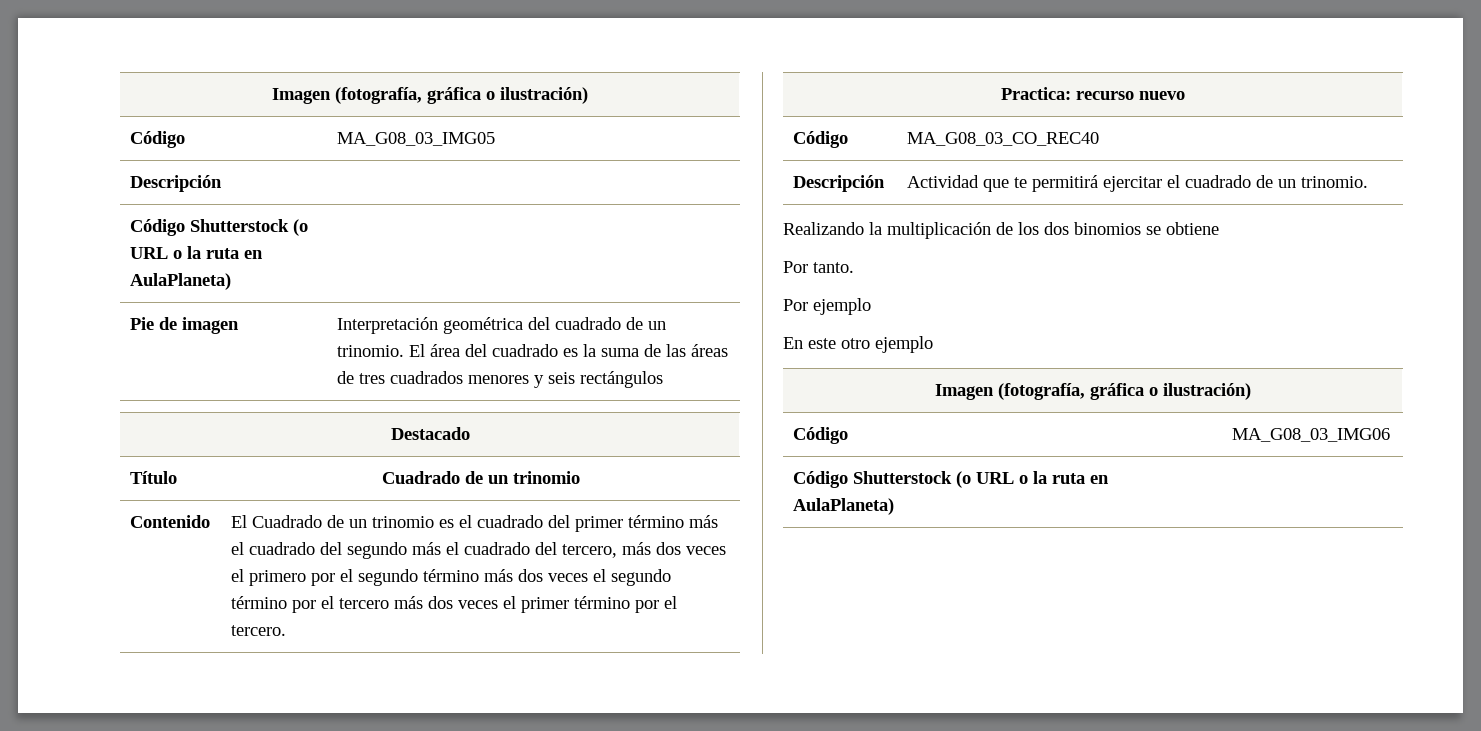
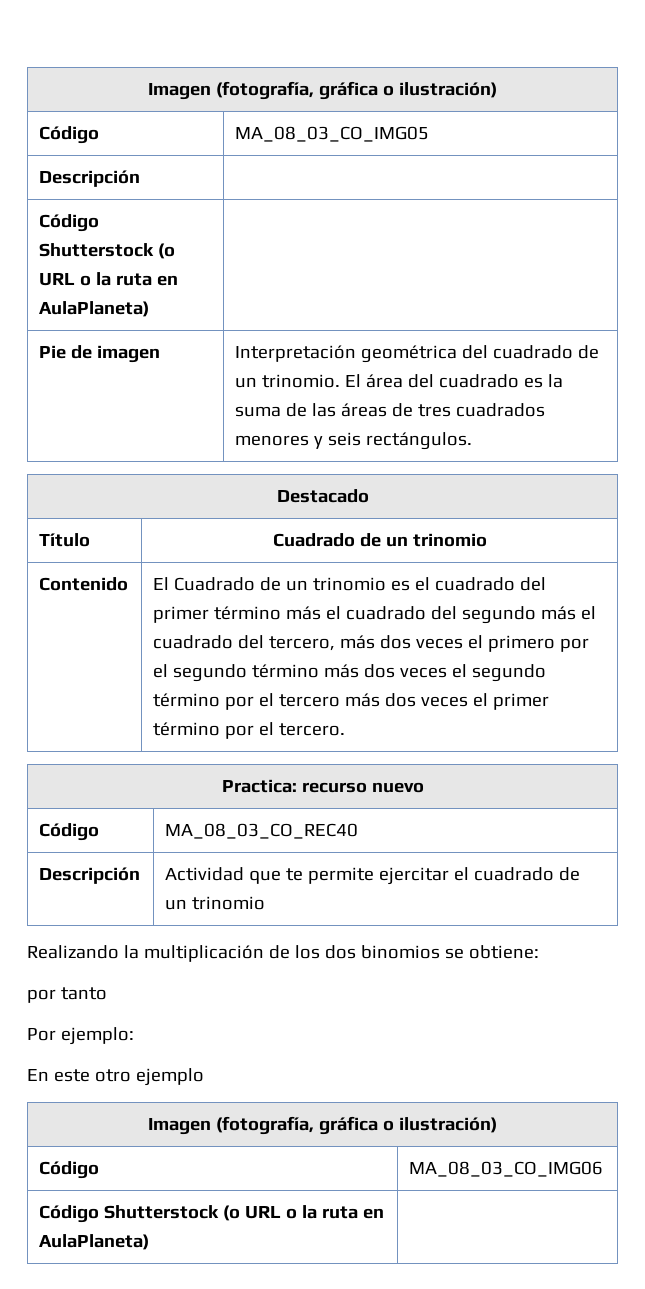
[272,87,588,104] [130,131,186,148] [337,132,496,146] Imagen (fotografía, gráfica o ilustración) // Código | MA_G08_03_IMG05 -> [148,81,497,100] [39,126,100,144] [235,126,430,142] Imagen (fotografía, gráfica o ilustración) // Código | MA_08_03_CO_IMG05
[580,371,664,388] rectángulos -> [366,432,473,450] rectángulos.
[907,132,1100,146] MA_G08_03_CO_REC40 -> [165,823,359,839] MA_08_03_CO_REC40
[1032,175,1099,192] permitirá -> [308,867,375,884] permite
[1301,176,1369,188] trinomio. -> [192,896,266,910] trinomio
[1166,222,1219,235] [783,261,854,273] [783,298,871,315] obtiene // Por tanto. // Por ejemplo -> [468,945,539,959] [27,987,107,1003] [27,1027,134,1045] obtiene: // por tanto // Por ejemplo:
[1232,428,1391,442] MA_G08_03_IMG06 -> [409,1161,604,1177] MA_08_03_CO_IMG06

